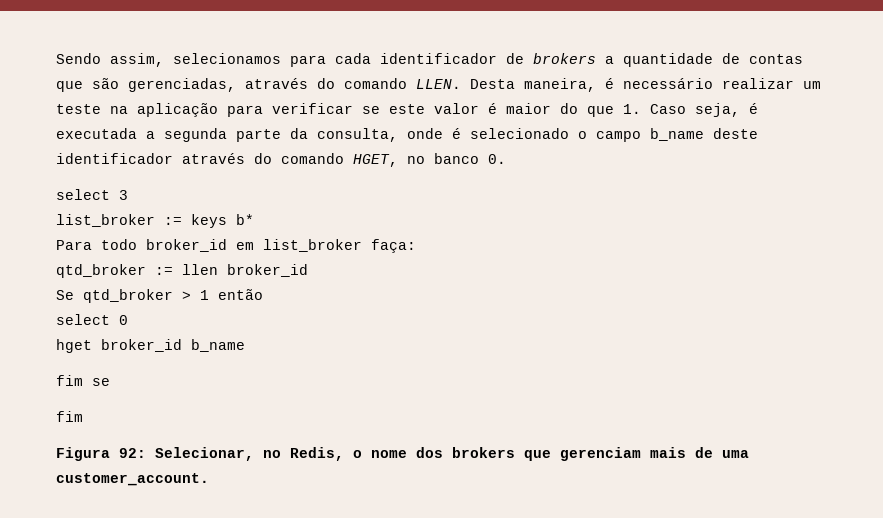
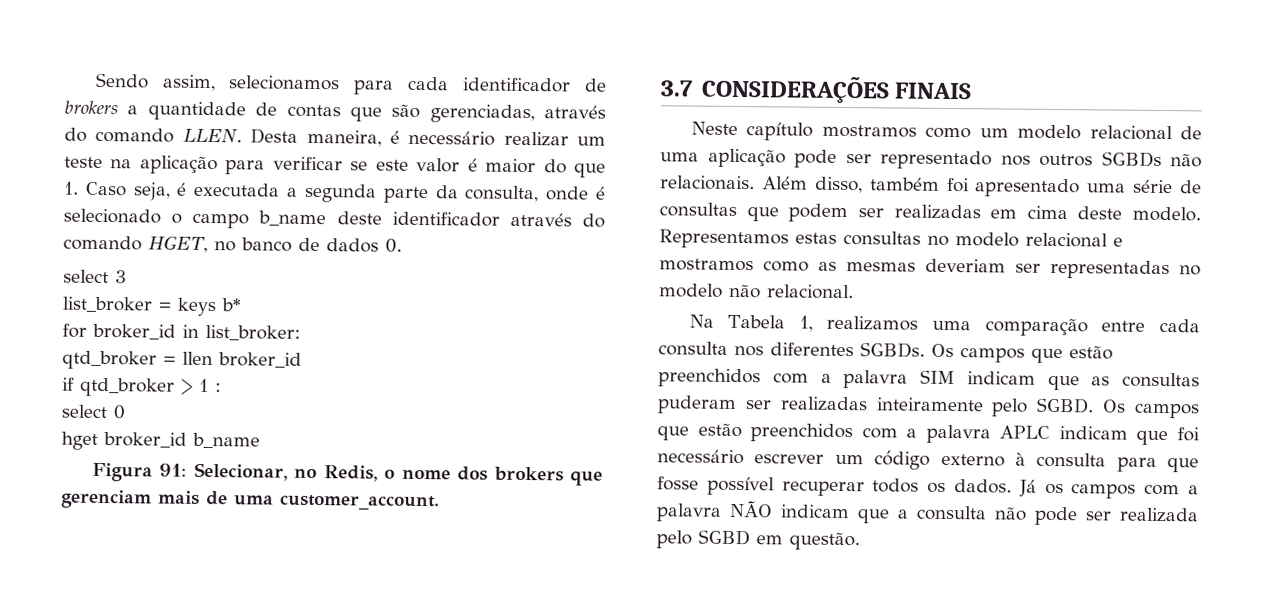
(479, 158) none -> [298,237,379,253] de dados
[164,217,182,225] := -> [158,302,171,311] =
[56,239,416,253] [56,264,173,278] Para todo broker_id em list_broker faça: // qtd_broker := -> [62,323,301,341] [62,350,176,370] for broker_id in list_broker: // qtd_broker =
[56,290,74,300] Se -> [62,377,75,391] if
[218,289,263,300] então -> [215,383,222,393] :
[56,375,110,386] [56,411,83,422] // fim se // fim -> (260, 440) none
[119,448,146,458] 92: -> [159,463,188,477] 91:
(209, 479) none -> [660,74,973,104] [690,121,1202,141] [660,148,1202,170] [660,175,1202,198] [659,202,1201,223] [659,229,1123,249] [659,258,1201,280] [659,283,854,300] [688,314,1200,337] [658,341,1113,364] [658,368,1200,391] [657,395,1200,419] [657,423,1200,446] [657,449,1199,473] [657,476,1199,499] [656,500,1199,526] [656,529,860,551] // 3.7 CONSIDERAÇÕES FINAIS // Neste capítulo mostramos como um modelo relacional de uma aplicação pode ser representado nos outros SGBDs não relacionais. Além disso, também foi apresentado uma série de consultas que podem ser realizadas em cima deste modelo. Representamos estas consultas no modelo relacional e mostramos como as mesmas deveriam ser representadas no modelo não relacional. // Na Tabela 1, realizamos uma comparação entre cada consulta nos diferentes SGBDs. Os campos que estão preenchidos com a palavra SIM indicam que as consultas puderam ser realizadas inteiramente pelo SGBD. Os campos que estão preenchidos com a palavra APLC indicam que foi necessário escrever um código externo à consulta para que fosse possível recuperar todos os dados. Já os campos com a palavra NÃO indicam que a consulta não pode ser realizada pelo SGBD em questão.

